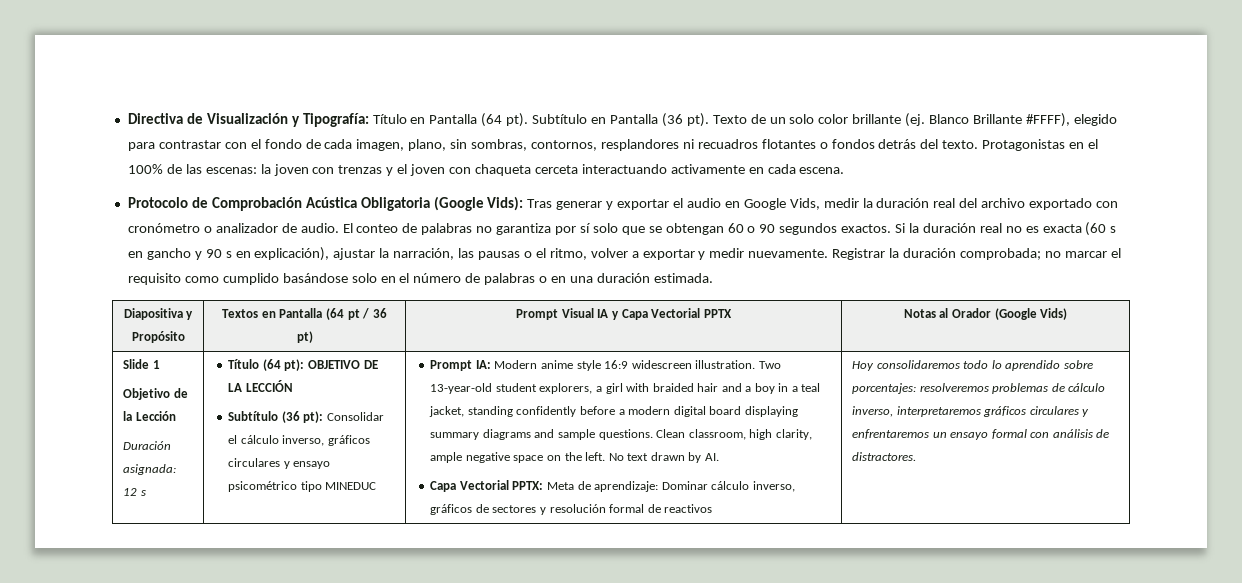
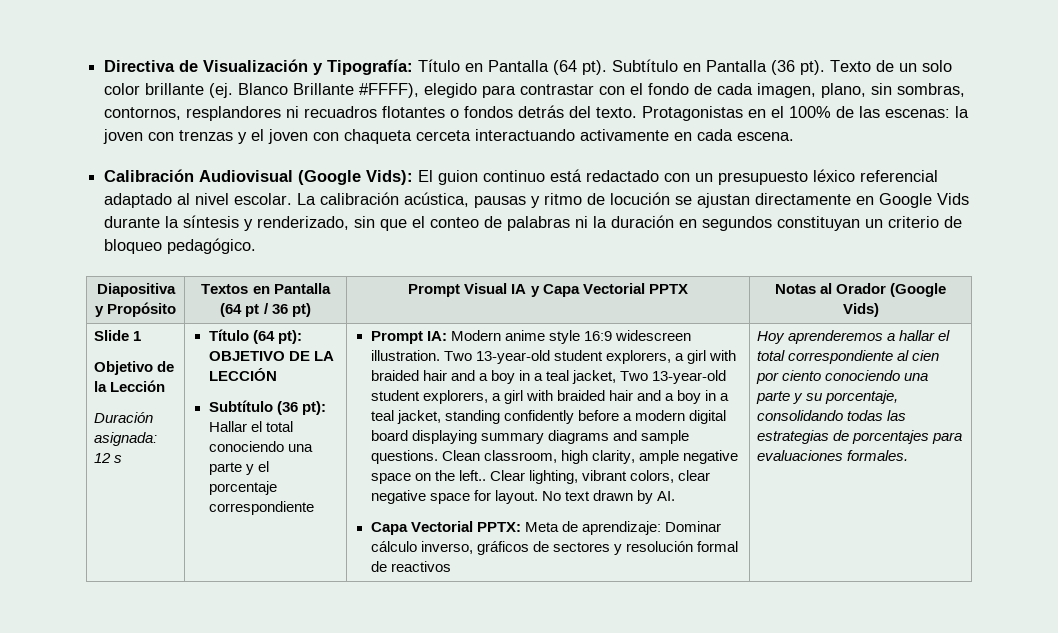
[127,196,1118,211] [127,222,1117,236] [127,247,1121,261] [127,273,713,285] Protocolo de Comprobación Acústica Obligatoria (Google Vids): Tras generar y exportar el audio en Google Vids, medir la duración real del archivo exportado con cronómetro o analizador de audio. El conteo de palabras no garantiza por sí solo que se obtengan 60 o 90 segundos exactos. Si la duración real no es exacta (60 s en gancho y 90 s en explicación), ajustar la narración, las pausas o el ritmo, volver a exportar y medir nuevamente. Registrar la duración comprobada; no marcar el requisito como cumplido basándose solo en el número de palabras o en una duración estimada. -> [104,169,939,185] [104,192,970,208] [104,215,963,231] [104,238,257,254] Calibración Audiovisual (Google Vids): El guion continuo está redactado con un presupuesto léxico referencial adaptado al nivel escolar. La calibración acústica, pausas y ritmo de locución se ajustan directamente en Google Vids durante la síntesis y renderizado, sin que el conteo de palabras ni la duración en segundos constituyan un criterio de bloqueo pedagógico.
[326,412,384,421] [228,435,370,446] [228,458,331,469] [228,481,377,492] Consolidar el cálculo inverso, gráficos circulares y ensayo psicométrico tipo MINEDUC -> [208,421,293,432] [208,441,313,452] [208,461,269,475] [208,481,277,495] [208,501,314,515] Hallar el total conociendo una parte y el porcentaje correspondiente
(465, 411) none -> [619,370,727,384] [370,390,730,404] [370,410,441,424] Two 13-year-old student explorers, a girl with braided hair and a boy in a teal jacket,
[585,452,606,461] left. -> [458,470,710,484] [370,490,538,504] left.. Clear lighting, vibrant colors, clear negative space for layout.
[876,360,1093,371] [852,383,1106,394] [852,406,1090,417] [852,429,1110,440] [852,452,917,461] consolidaremos todo lo aprendido sobre porcentajes: resolveremos problemas de cálculo inverso, interpretaremos gráficos circulares y enfrentaremos un ensayo formal con análisis de distractores. -> [788,330,951,344] [757,350,940,364] [756,370,929,384] [756,390,899,404] [757,410,907,421] [757,430,963,444] [757,450,909,461] aprenderemos a hallar el total correspondiente al cien por ciento conociendo una parte y su porcentaje, consolidando todas las estrategias de porcentajes para evaluaciones formales.

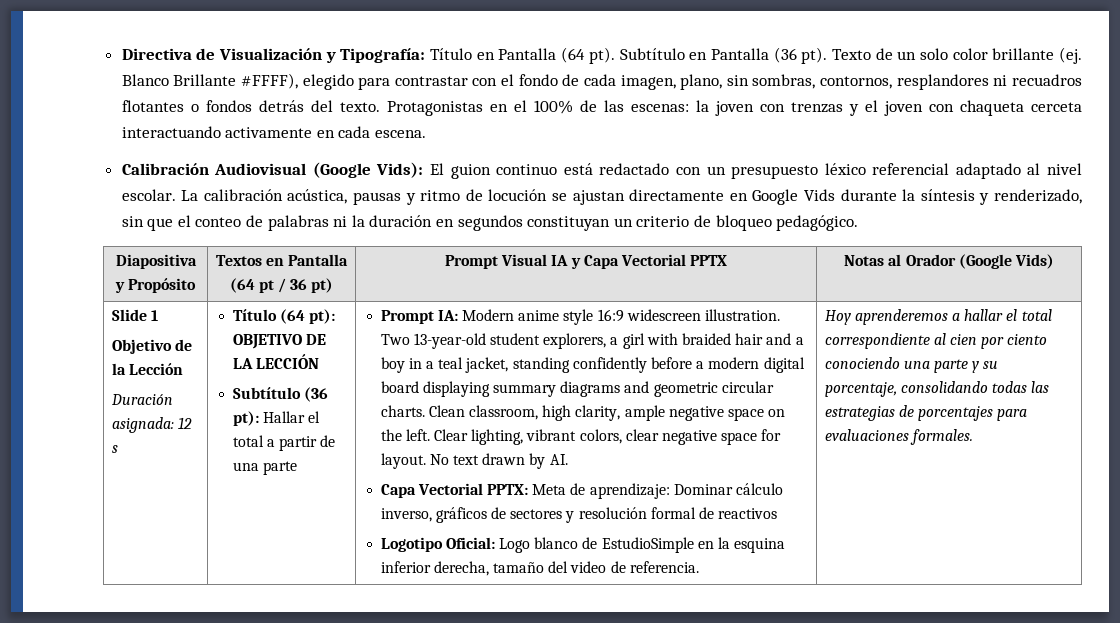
[208,441,313,452] [208,461,269,475] [208,481,277,495] [208,501,314,515] conociendo una parte y el porcentaje correspondiente -> [266,435,336,451] [232,461,297,475] a partir de una parte
[619,370,727,384] [370,390,730,404] [370,410,441,424] Two 13-year-old student explorers, a girl with braided hair and a boy in a teal jacket, -> (509, 365) none
[640,430,689,444] [370,450,438,464] sample questions. -> [653,381,774,397] [380,405,425,417] geometric circular charts.
[458,470,486,481] left.. -> [405,429,430,441] left.
(451, 566) none -> [380,537,786,553] [380,561,699,576] // Logotipo Oficial: Logo blanco de EstudioSimple en la esquina inferior derecha, tamaño del video de referencia.

